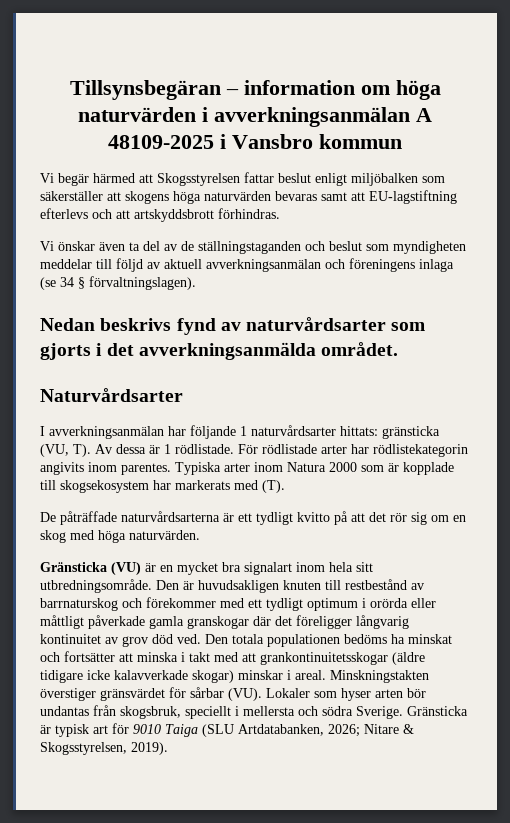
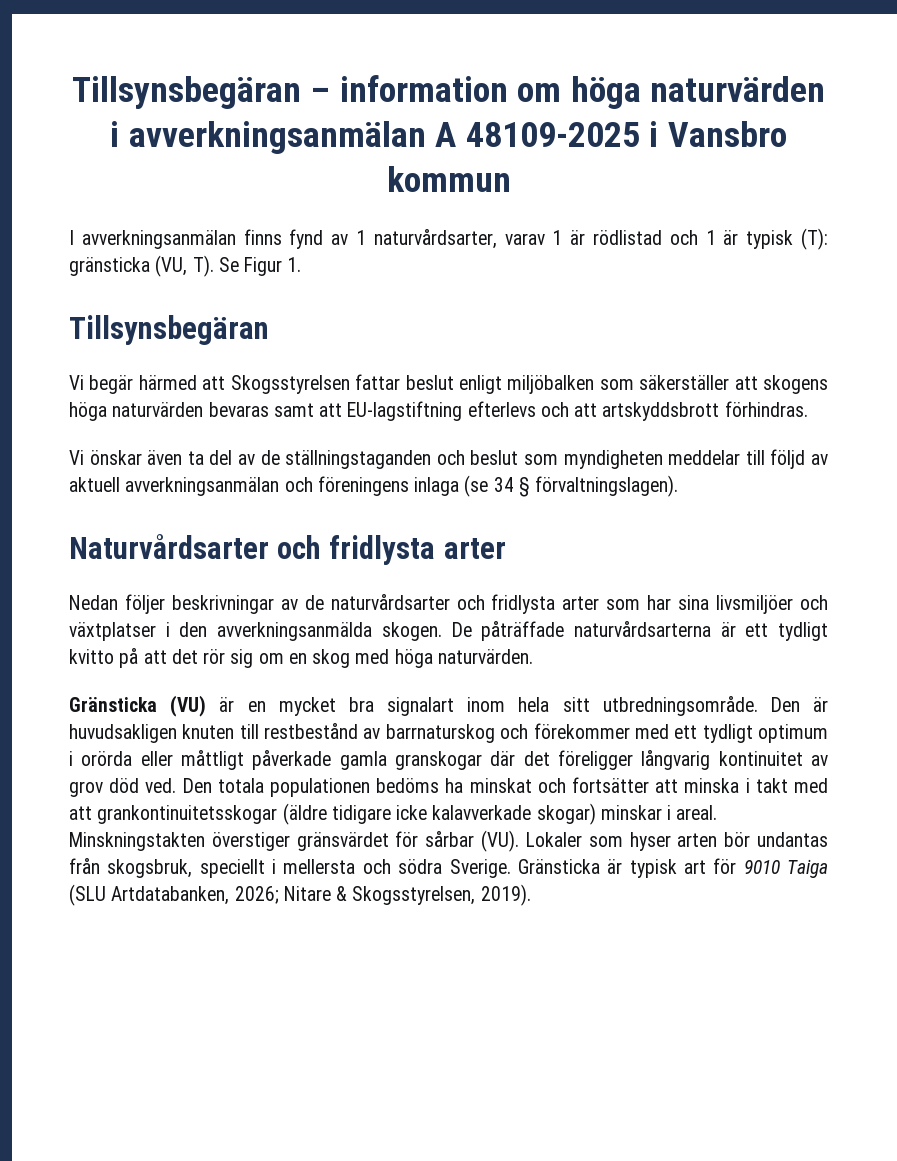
(402, 141) none -> [69,228,828,250] [69,255,302,277] [69,315,269,345] // I avverkningsanmälan finns fynd av 1 naturvårdsarter, varav 1 är rödlistad och 1 är typisk (T): gränsticka (VU, T). Se Figur 1. // Tillsynsbegäran
[40,317,426,335] [40,342,399,360] [40,388,183,402] [40,425,440,439] [40,444,468,457] [40,462,454,475] [40,480,285,493] Nedan beskrivs fynd av naturvårdsarter som gjorts i det avverkningsanmälda området. // Naturvårdsarter // I avverkningsanmälan har följande 1 naturvårdsarter hittats: gränsticka (VU, T). Av dessa är 1 rödlistade. För rödlistade arter har rödlistekategorin angivits inom parentes. Typiska arter inom Natura 2000 som är kopplade till skogsekosystem har markerats med (T). // -> [69,534,506,565] [69,594,828,614] [69,622,442,641] Naturvårdsarter och fridlysta arter // Nedan följer beskrivningar av de naturvårdsarter och fridlysta arter som har sina livsmiljöer och växtplatser i den avverkningsanmälda skogen.

